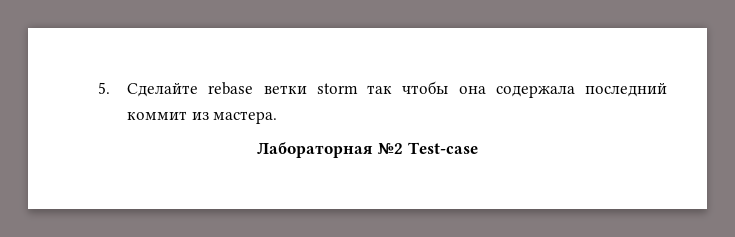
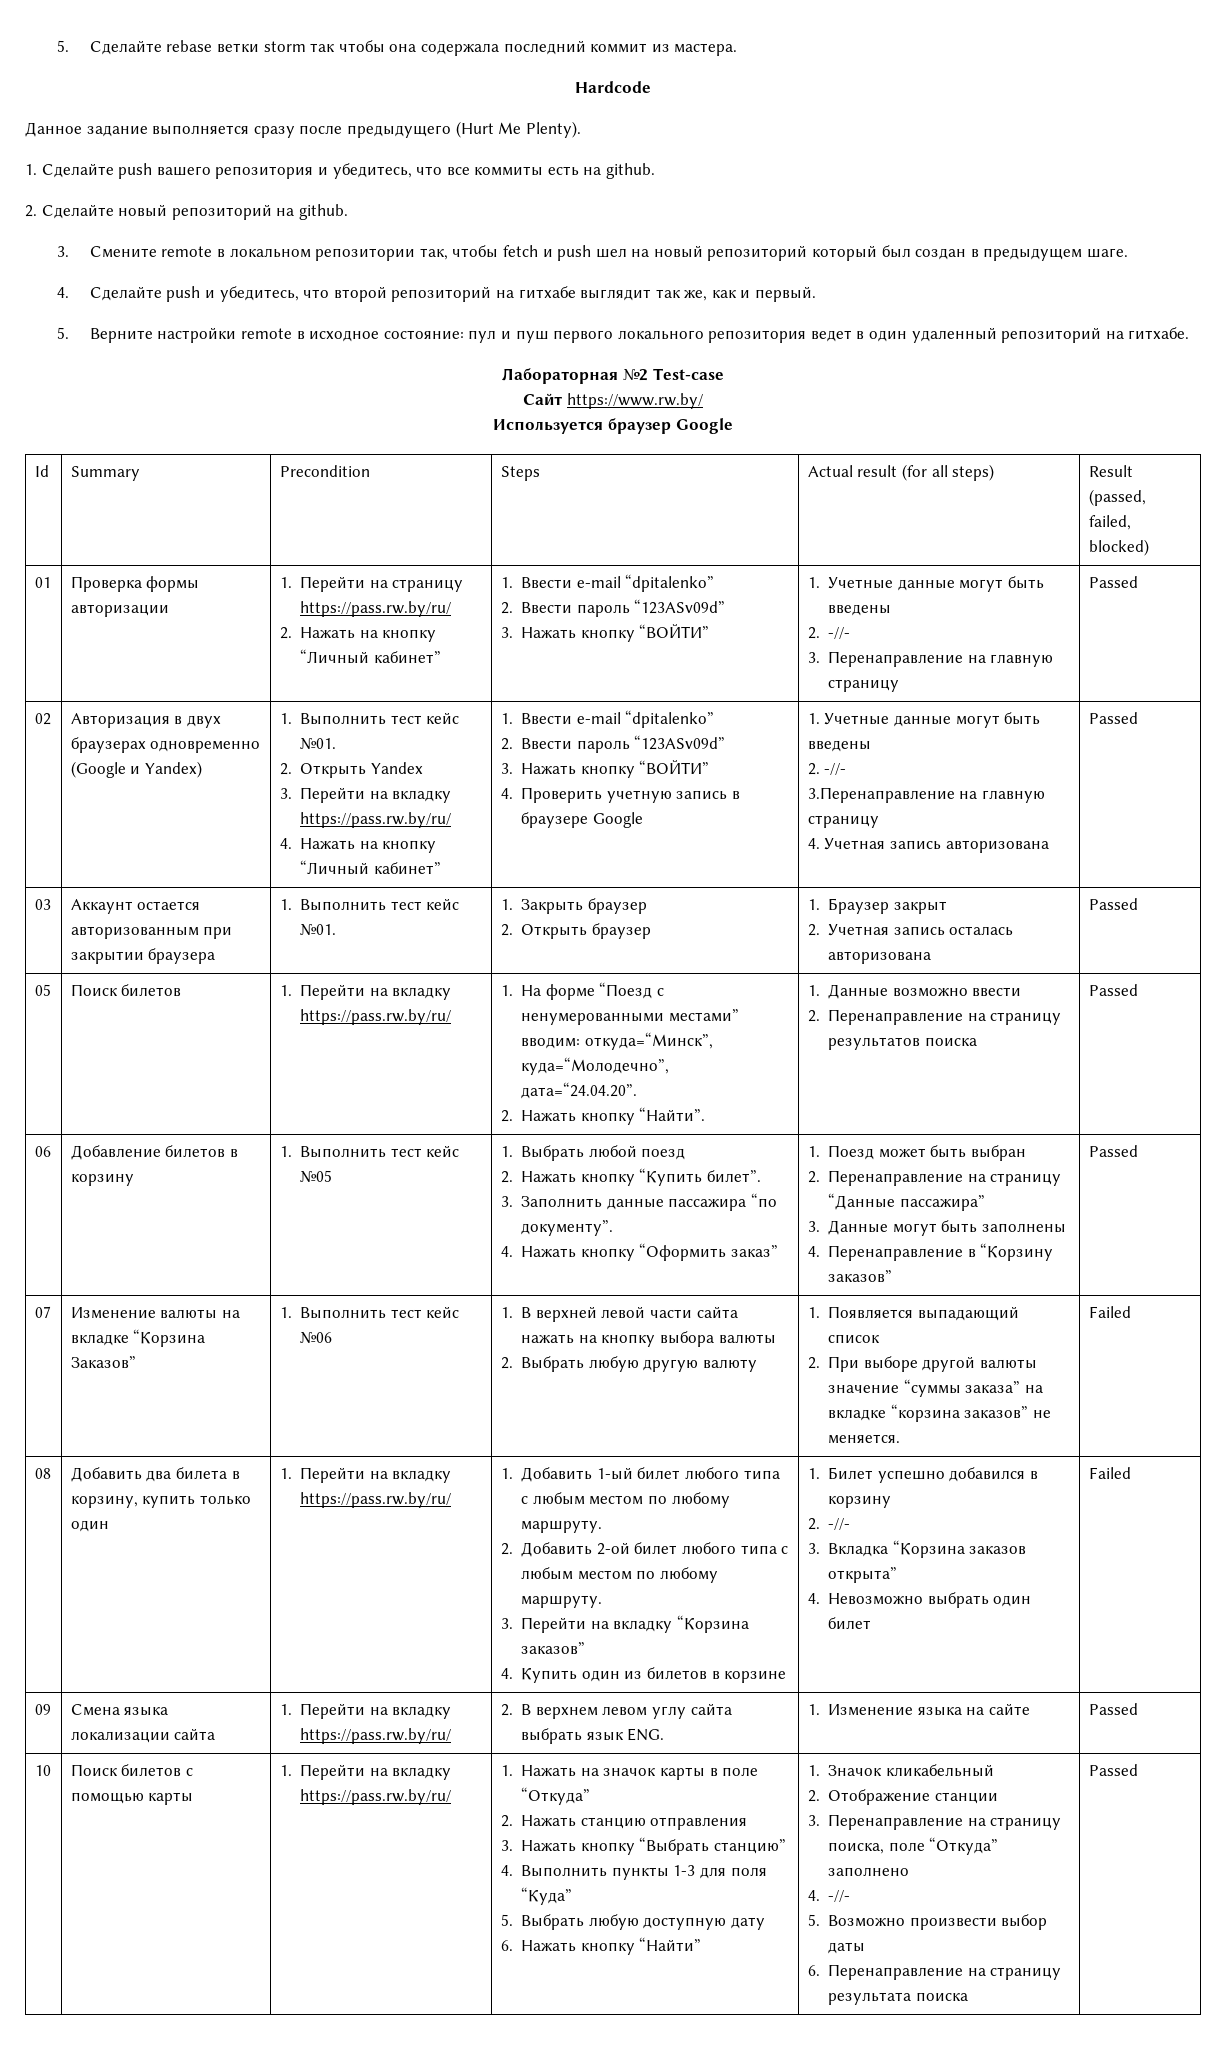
[257,142,478,158] Лабораторная №2 Test-case -> [575,81,651,93] [25,121,581,138] [25,163,656,179] [25,204,348,220] [57,245,1129,261] [57,286,817,302] [57,327,1190,343] [502,368,724,384] [523,393,703,409] [493,418,733,434] [34,465,49,477] [70,466,140,481] [279,465,370,477] [500,466,540,481] [807,464,995,481] [1088,465,1133,477] [1088,489,1146,506] [1088,515,1131,530] [1088,539,1149,556] [34,577,51,588] [70,576,200,592] [70,604,169,617] [279,576,464,592] [300,601,452,617] [279,627,437,642] [300,649,441,664] [500,574,715,592] [500,599,726,617] [500,624,710,642] [807,576,1045,592] [828,604,892,616] [807,627,851,639] [807,651,1054,667] [828,679,900,692] [1088,576,1138,588] [34,713,51,725] [70,713,221,728] [70,737,261,753] [70,761,202,778] [279,712,460,725] [300,738,337,750] [279,762,423,778] [279,787,452,803] [300,812,452,828] [279,838,437,853] [300,860,441,875] [500,710,715,728] [500,735,726,753] [500,760,710,778] [500,787,741,803] [521,812,643,828] [807,712,1041,728] [807,740,871,752] [807,763,847,775] [807,787,1045,803] [807,815,879,828] [807,838,1049,853] [1088,712,1138,724] [34,899,51,910] [70,899,201,914] [70,926,233,939] [70,948,216,964] [279,898,460,911] [300,924,337,936] [500,898,647,914] [500,923,651,939] [807,898,947,914] [807,924,1014,936] [828,951,932,964] [1088,898,1138,910] [34,984,51,996] [70,984,182,997] [279,984,452,1000] [300,1009,452,1025] [500,982,665,1000] [521,1009,739,1025] [521,1032,713,1050] [521,1057,670,1075] [521,1082,638,1099] [500,1107,706,1125] [807,984,1022,999] [807,1009,1062,1025] [828,1037,977,1050] [1088,984,1138,996] [34,1146,51,1157] [70,1145,238,1160] [70,1174,134,1186] [279,1145,460,1158] [300,1170,333,1183] [500,1145,686,1161] [500,1168,762,1186] [500,1193,778,1211] [521,1220,614,1236] [500,1243,779,1261] [807,1145,1027,1161] [807,1170,1062,1186] [828,1193,985,1211] [807,1220,1067,1236] [807,1243,1054,1261] [828,1270,893,1283] [1088,1145,1138,1157] [34,1306,51,1318] [70,1307,240,1319] [70,1329,206,1347] [70,1356,136,1369] [279,1306,460,1319] [300,1332,333,1344] [500,1306,738,1322] [521,1331,776,1347] [500,1356,758,1372] [807,1306,1019,1321] [828,1334,881,1343] [807,1356,1038,1372] [828,1379,1044,1397] [828,1404,1052,1422] [828,1434,901,1444] [1088,1306,1131,1318] [34,1468,51,1479] [70,1467,240,1482] [70,1495,251,1508] [70,1520,109,1532] [279,1467,452,1483] [300,1492,452,1508] [500,1467,780,1482] [521,1492,730,1508] [521,1520,603,1533] [500,1542,789,1557] [521,1567,719,1583] [521,1595,603,1608] [500,1615,750,1633] [521,1642,586,1655] [500,1667,787,1683] [807,1467,1039,1483] [828,1496,892,1508] [807,1518,851,1530] [807,1540,1027,1558] [828,1567,898,1583] [807,1592,1032,1608] [828,1617,872,1629] [1088,1467,1131,1479] [34,1704,51,1715] [70,1704,169,1716] [70,1728,216,1743] [279,1703,452,1719] [300,1728,452,1744] [500,1703,732,1719] [521,1728,665,1744] [807,1703,1031,1716] [1088,1703,1138,1715] [34,1765,51,1776] [70,1764,193,1777] [70,1792,194,1805] [279,1764,452,1780] [300,1789,452,1805] [500,1765,759,1780] [521,1787,591,1805] [500,1815,748,1830] [500,1837,787,1855] [500,1865,767,1880] [521,1887,573,1905] [500,1914,766,1930] [500,1937,702,1955] [807,1764,994,1777] [807,1789,998,1805] [807,1814,1062,1830] [828,1837,999,1855] [828,1867,910,1876] [807,1890,851,1902] [807,1914,1048,1930] [828,1942,866,1954] [807,1964,1062,1980] [828,1992,968,2005] [1088,1764,1138,1776] Hardcode // Данное задание выполняется сразу после предыдущего (Hurt Me Plenty). // 1. Сделайте push вашего репозитория и убедитесь, что все коммиты есть на github. // 2. Сделайте новый репозиторий на github. // 3. Смените remote в локальном репозитории так, чтобы fetch и push шел на новый репозиторий который был создан в предыдущем шаге. // 4. Сделайте push и убедитесь, что второй репозиторий на гитхабе выглядит так же, как и первый. // 5. Верните настройки remote в исходное состояние: пул и пуш первого локального репозитория ведет в один удаленный репозиторий на гитхабе. // Лабораторная №2 Test-case // Сайт https://www.rw.by/ // Используется браузер Google // Id | Summary | Precondition | Steps | Actual result (for all steps) | Result (passed, failed, blocked) // 01 | Проверка формы авторизации | 1. Перейти на страницу https://pass.rw.by/ru/ // 2. Нажать на кнопку “Личный кабинет” | 1. Ввести e-mail “dpitalenko” // 2. Ввести пароль “123ASv09d” // 3. Нажать кнопку “ВОЙТИ” | 1. Учетные данные могут быть введены // 2. -//- // 3. Перенаправление на главную страницу | Passed // 02 | Авторизация в двух браузерах одновременно (Google и Yandex) | 1. Выполнить тест кейс №01. // 2. Открыть Yandex // 3. Перейти на вкладку https://pass.rw.by/ru/ // 4. Нажать на кнопку “Личный кабинет” | 1. Ввести e-mail “dpitalenko” // 2. Ввести пароль “123ASv09d” // 3. Нажать кнопку “ВОЙТИ” // 4. Проверить учетную запись в браузере Google | 1. Учетные данные могут быть введены // 2. -//- // 3.Перенаправление на главную страницу // 4. Учетная запись авторизована | Passed // 03 | Аккаунт остается авторизованным при закрытии браузера | 1. Выполнить тест кейс №01. | 1. Закрыть браузер // 2. Открыть браузер | 1. Браузер закрыт // 2. Учетная запись осталась авторизована | Passed // 05 | Поиск билетов | 1. Перейти на вкладку https://pass.rw.by/ru/ | 1. На форме “Поезд с ненумерованными местами” вводим: откуда=“Минск”, куда=“Молодечно”, дата=“24.04.20”. // 2. Нажать кнопку “Найти”. | 1. Данные возможно ввести // 2. Перенаправление на страницу результатов поиска | Passed // 06 | Добавление билетов в корзину | 1. Выполнить тест кейс №05 | 1. Выбрать любой поезд // 2. Нажать кнопку “Купить билет”. // 3. Заполнить данные пассажира “по документу”. // 4. Нажать кнопку “Оформить заказ” | 1. Поезд может быть выбран // 2. Перенаправление на страницу “Данные пассажира” // 3. Данные могут быть заполнены // 4. Перенаправление в “Корзину заказов” | Passed // 07 | Изменение валюты на вкладке “Корзина Заказов” | 1. Выполнить тест кейс №06 | 1. В верхней левой части сайта нажать на кнопку выбора валюты // 2. Выбрать любую другую валюту | 1. Появляется выпадающий список // 2. При выборе другой валюты значение “суммы заказа” на вкладке “корзина заказов” не меняется. | Failed // 08 | Добавить два билета в корзину, купить только один | 1. Перейти на вкладку https://pass.rw.by/ru/ | 1. Добавить 1-ый билет любого типа с любым местом по любому маршруту. // 2. Добавить 2-ой билет любого типа с любым местом по любому маршруту. // 3. Перейти на вкладку “Корзина заказов” // 4. Купить один из билетов в корзине | 1. Билет успешно добавился в корзину // 2. -//- // 3. Вкладка “Корзина заказов открыта” // 4. Невозможно выбрать один билет | Failed // 09 | Cмена языка локализации сайта | 1. Перейти на вкладку https://pass.rw.by/ru/ | 2. В верхнем левом углу сайта выбрать язык ENG. | 1. Изменение языка на сайте | Passed // 10 | Поиск билетов с помощью карты | 1. Перейти на вкладку https://pass.rw.by/ru/ | 1. Нажать на значок карты в поле “Откуда” // 2. Нажать станцию отправления // 3. Нажать кнопку “Выбрать станцию” // 4. Выполнить пункты 1-3 для поля “Куда” // 5. Выбрать любую доступную дату // 6. Нажать кнопку “Найти” | 1. Значок кликабельный // 2. Отображение станции // 3. Перенаправление на страницу поиска, поле “Откуда” заполнено // 4. -//- // 5. Возможно произвести выбор даты // 6. Перенаправление на страницу результата поиска | Passed

